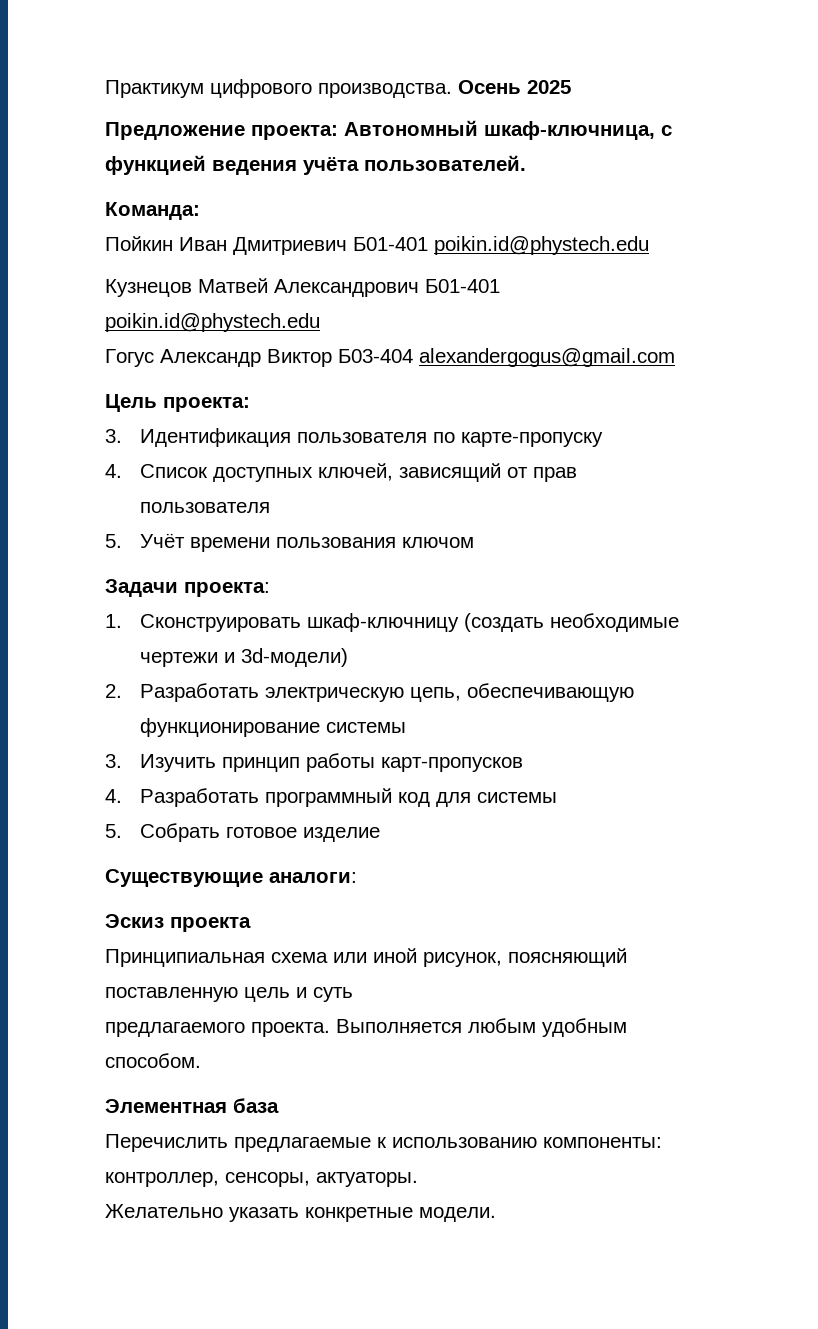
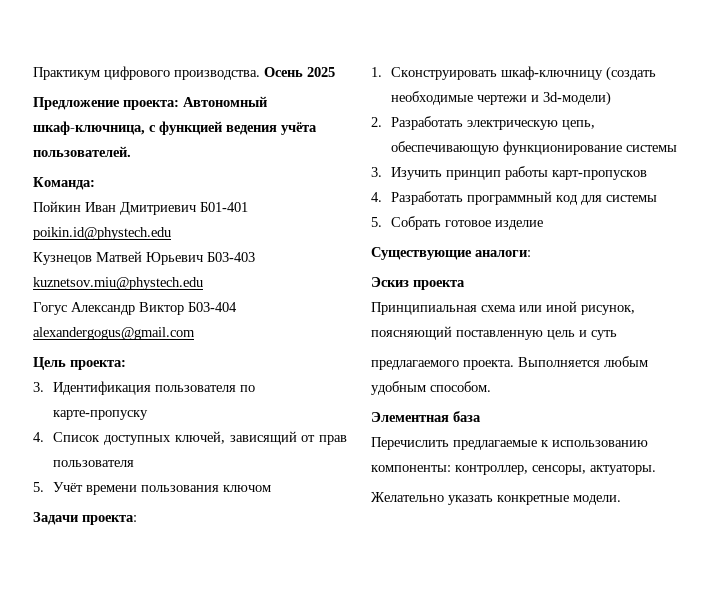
[274,279,500,297] [105,313,320,332] Александрович Б01-401 poikin.id@phystech.edu -> [146,252,255,265] [33,277,203,290] Юрьевич Б03-403 kuznetsov.miu@phystech.edu

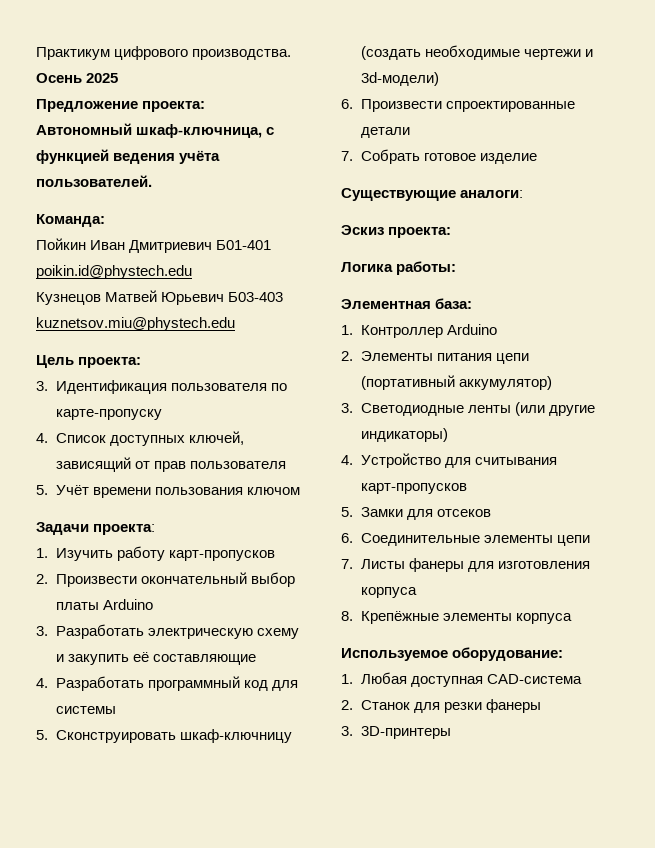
[33,302,237,315] [33,327,195,340] // Гогус Александр Виктор Б03-404 alexandergogus@gmail.com -> (235, 324) none
(382, 72) none -> [55,546,275,561] [36,572,295,587] [55,599,153,610] [36,624,299,639] [55,652,256,665] [36,676,298,691] [55,706,116,714] [36,730,48,740] Изучить работу карт-пропусков // 2. Произвести окончательный выбор платы Arduino // 3. Разработать электрическую схему и закупить её составляющие // 4. Разработать программный код для системы // 5.
[371,116,596,130] [391,141,678,155] [371,166,648,180] [371,191,658,205] [371,217,382,227] 2. Разработать электрическую цепь, обеспечивающую функционирование системы // 3. Изучить принцип работы карт-пропусков // 4. Разработать программный код для системы // 5. -> [341,99,575,112] [360,127,410,138] [341,151,353,161] 6. Произвести спроектированные детали // 7.
[413,280,465,290] [371,301,635,315] [371,326,617,340] [371,356,648,370] [371,381,491,395] [371,411,481,422] [371,437,648,450] [371,465,656,475] [371,492,621,505] проекта // Принципиальная схема или иной рисунок, поясняющий поставленную цель и суть // предлагаемого проекта. Выполняется любым удобным способом. // Элементная база // Перечислить предлагаемые к использованию компоненты: контроллер, сенсоры, актуаторы. // Желательно указать конкретные модели. -> [388,227,452,238] [341,261,457,275] [341,298,473,309] [341,324,497,338] [341,351,529,364] [360,375,552,390] [341,402,595,416] [360,428,448,442] [341,453,557,468] [360,483,467,494] [341,507,491,520] [341,533,590,546] [341,558,590,572] [360,587,417,598] [341,611,572,624] [341,647,564,661] [341,672,582,687] [341,699,541,713] [341,726,451,739] проекта: // Логика работы: // Элементная база: // 1. Контроллер Arduino // 2. Элементы питания цепи (портативный аккумулятор) // 3. Светодиодные ленты (или другие индикаторы) // 4. Устройство для считывания карт-пропусков // 5. Замки для отсеков // 6. Соединительные элементы цепи // 7. Листы фанеры для изготовления корпуса // 8. Крепёжные элементы корпуса // Используемое оборудование: // 1. Любая доступная CAD-система // 2. Станок для резки фанеры // 3. 3D-принтеры

